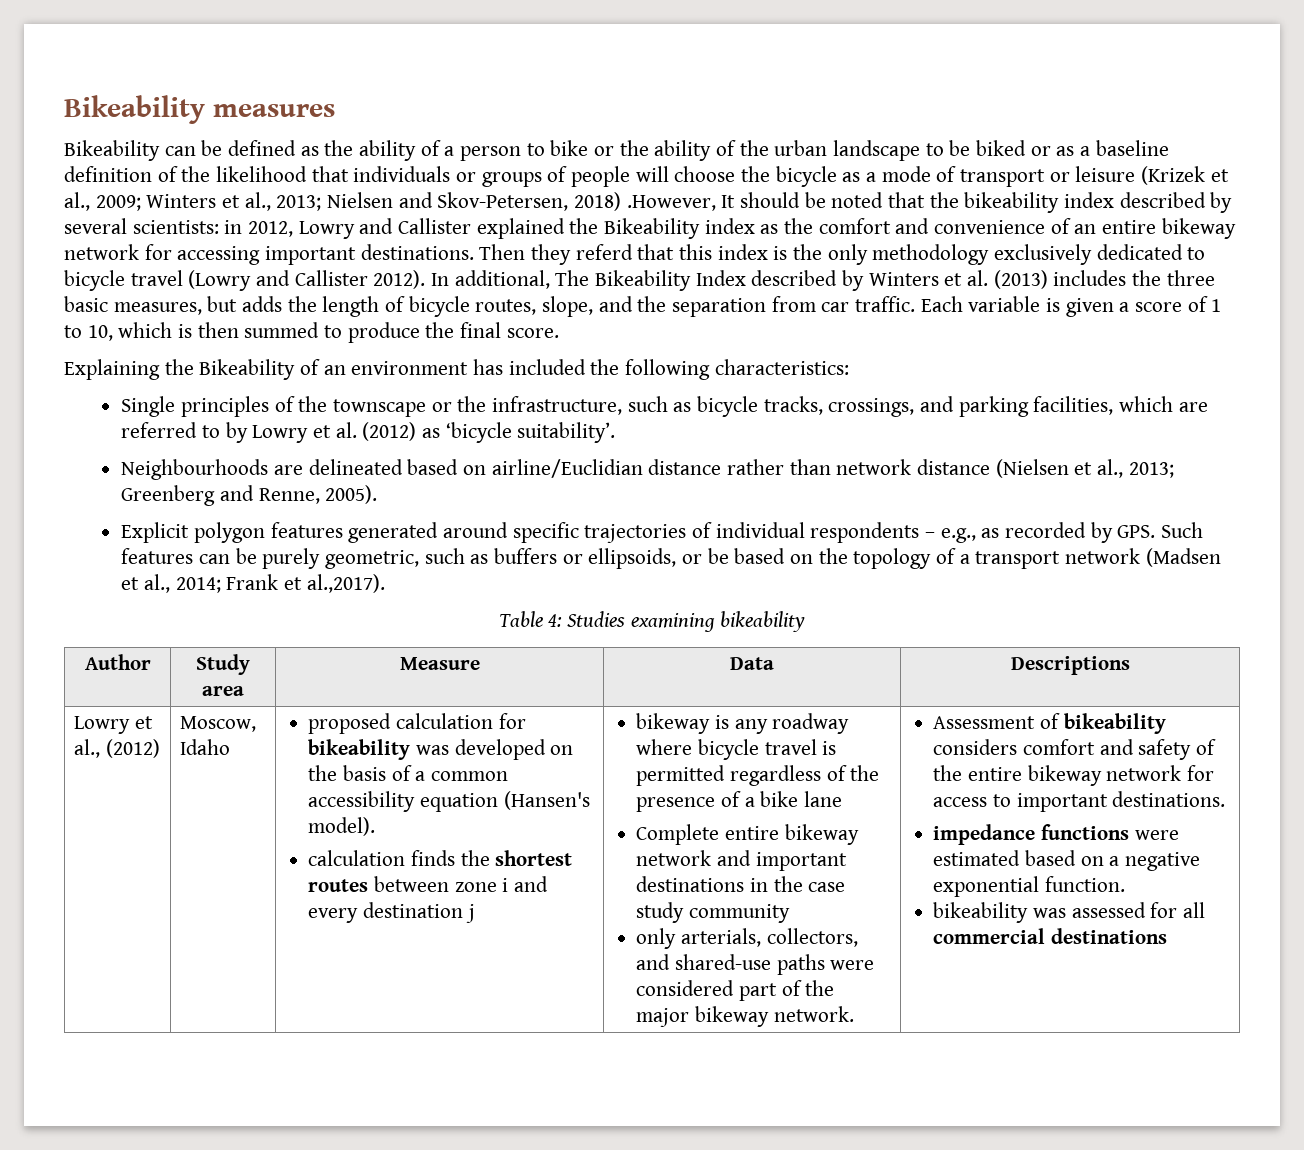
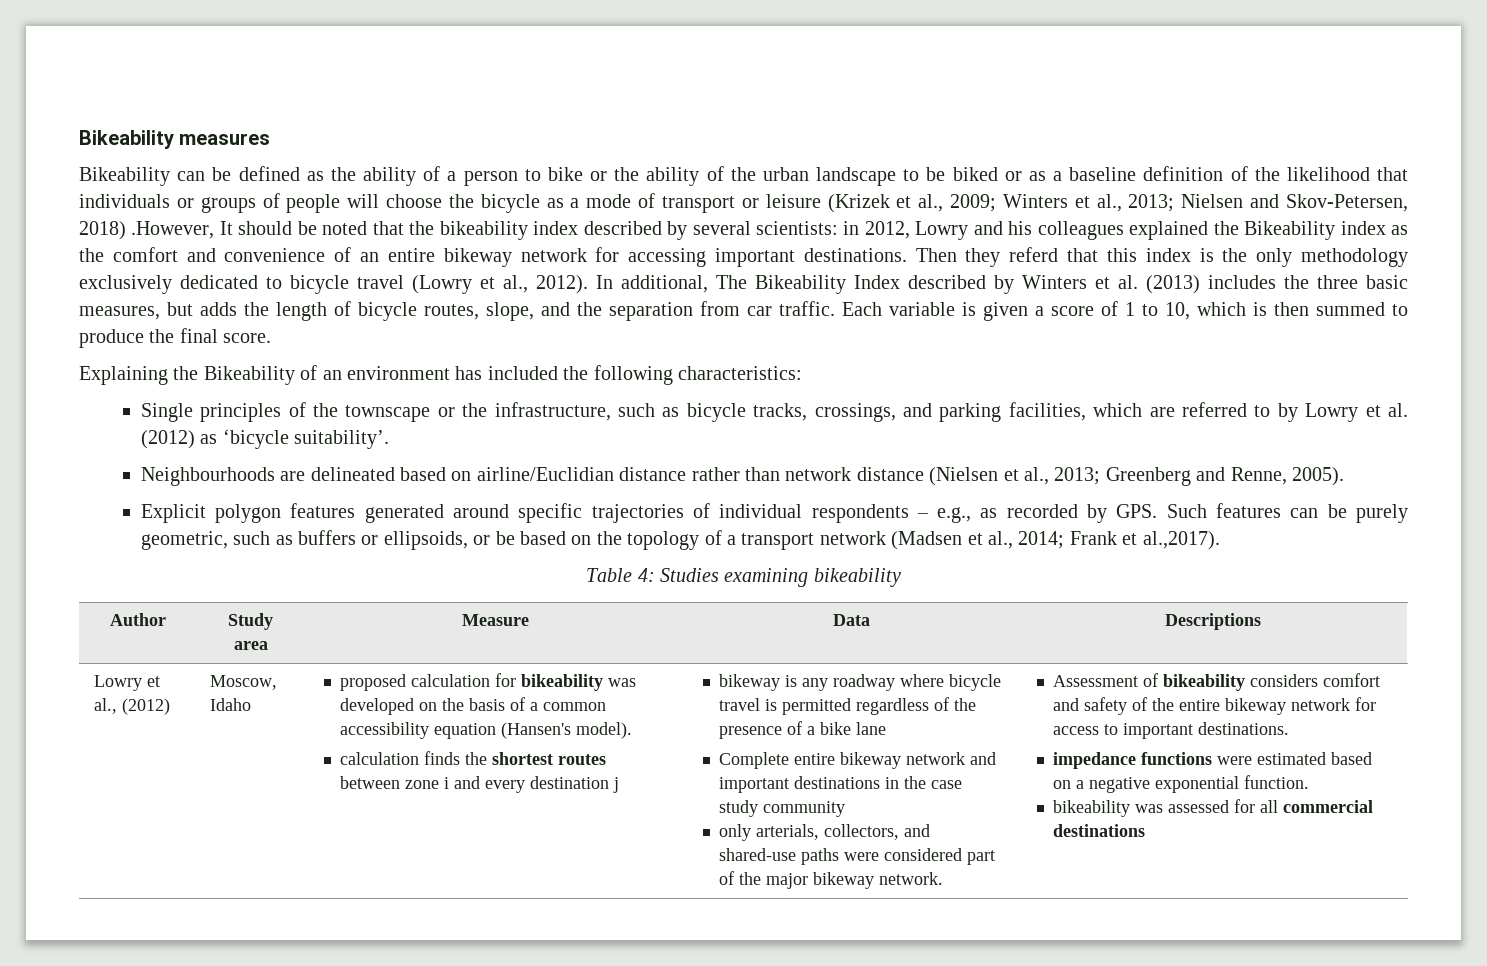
[398,218,472,234] Callister -> [1008,221,1124,240] his colleagues
[256,270,368,286] and Callister -> [480,275,528,293] et al.,

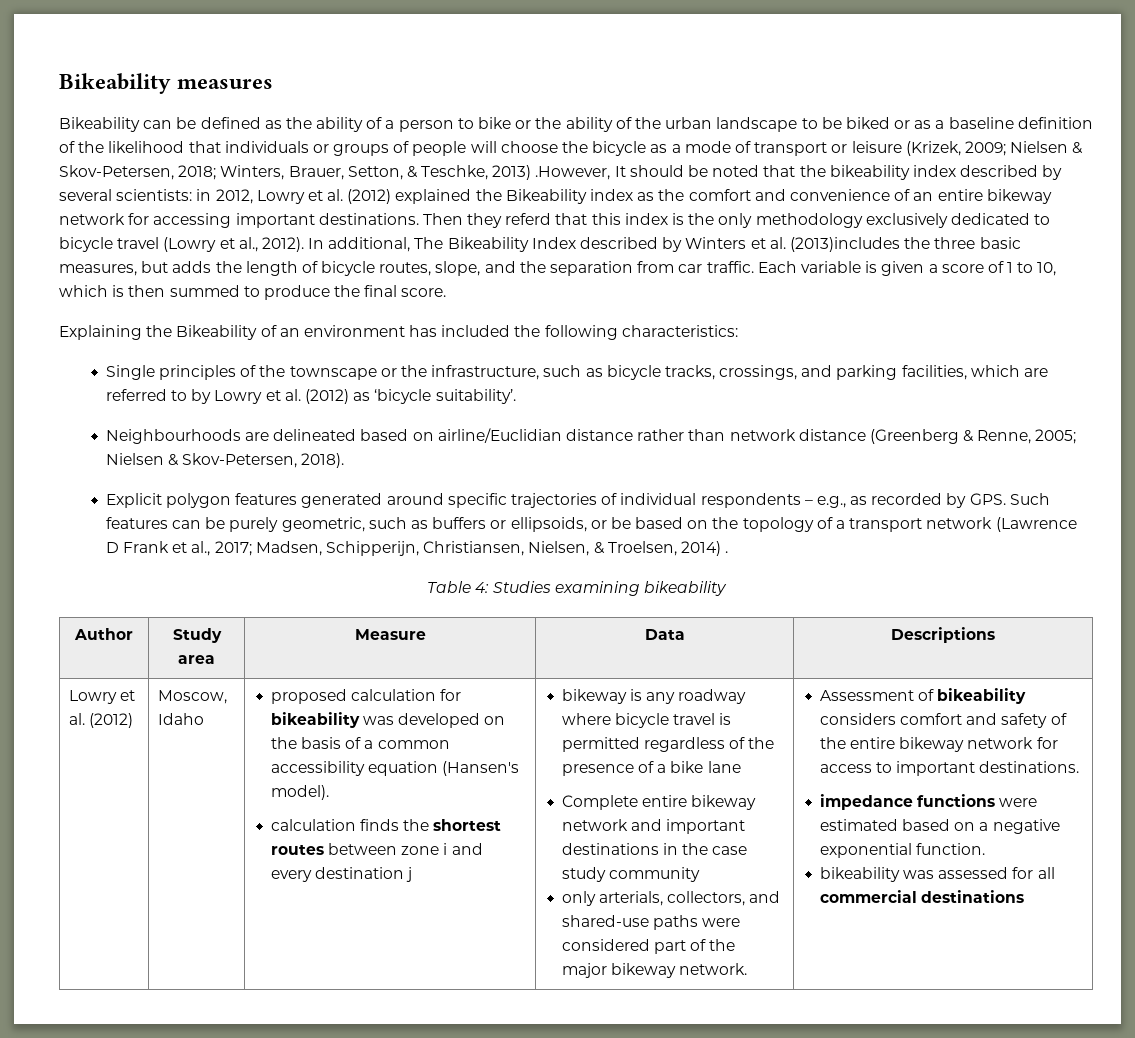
[827,194,1408,213] [79,221,126,240] (Krizek et al., 2009; Winters et al., 2013; Nielsen and Skov-Petersen, 2018) -> [905,141,1084,156] [59,165,532,180] (Krizek, 2009; Nielsen & Skov-Petersen, 2018; Winters, Brauer, Setton, & Teschke, 2013)
[973,221,1124,240] and his colleagues -> [307,189,392,204] et al. (2012)
[1146,275,1276,294] (2013) includes -> [789,237,900,252] (2013)includes
[929,467,1344,486] (Nielsen et al., 2013; Greenberg and Renne, 2005). -> [869,429,1077,444] [105,453,345,468] (Greenberg & Renne, 2005; Nielsen & Skov-Petersen, 2018).
[891,531,1220,550] (Madsen et al., 2014; Frank et al.,2017). -> [995,517,1077,532] [105,541,729,556] (Lawrence D Frank et al., 2017; Madsen, Schipperijn, Christiansen, Nielsen, & Troelsen, 2014) .
[94,698,118,714] al., -> [68,713,85,725] al.

